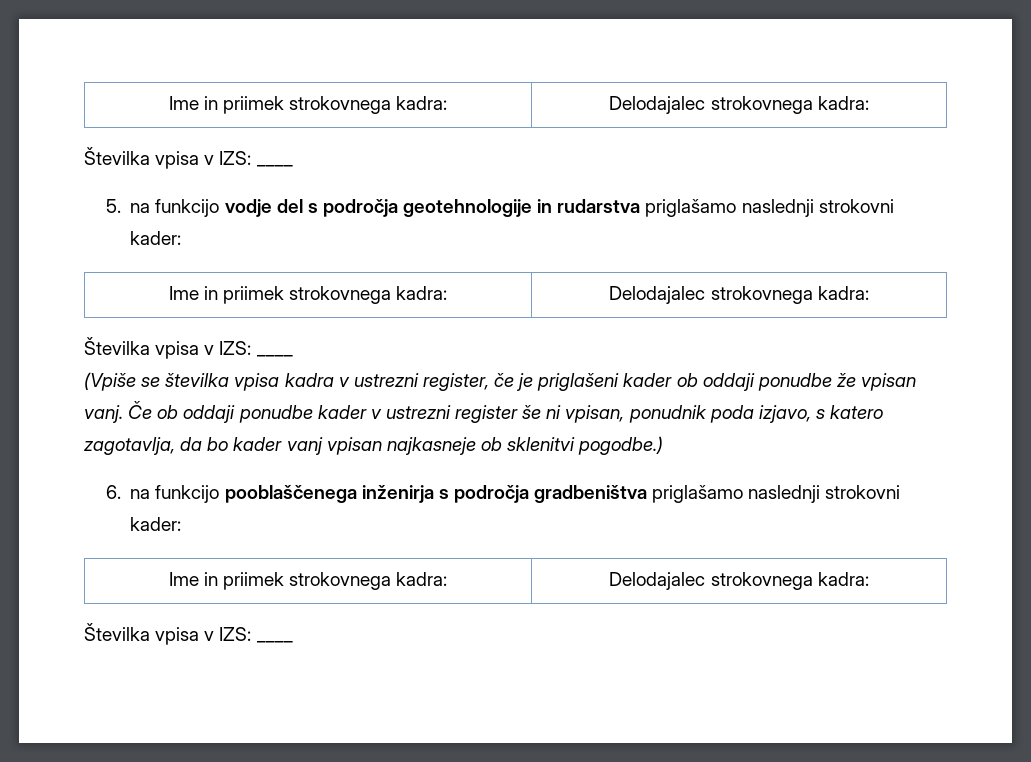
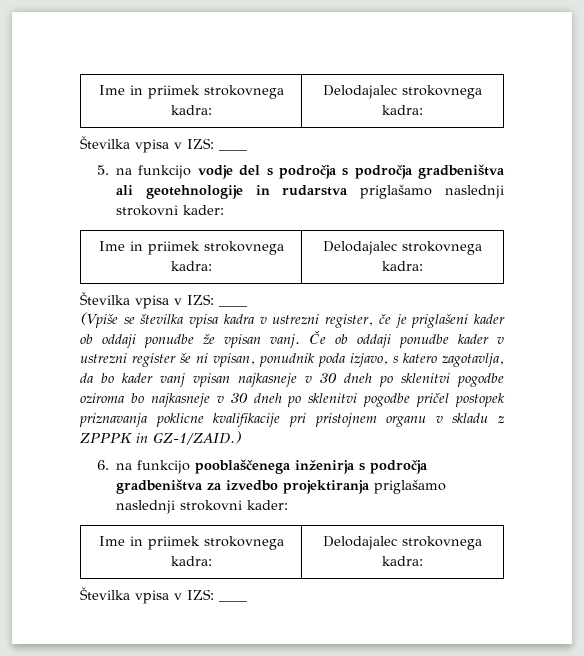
(398, 208) none -> [342,164,505,179] [116,185,134,195] s področja gradbeništva ali
[480,436,664,455] ob sklenitvi pogodbe.) -> [305,373,504,387] [80,393,505,407] [79,413,505,427] [80,431,241,445] v 30 dneh po sklenitvi pogodbe oziroma bo najkasneje v 30 dneh po sklenitvi pogodbe pričel postopek priznavanja poklicne kvalifikacije pri pristojnem organu v skladu z ZPPPK in GZ-1/ZAID.)
(648, 494) none -> [207,480,371,494] za izvedbo projektiranja

